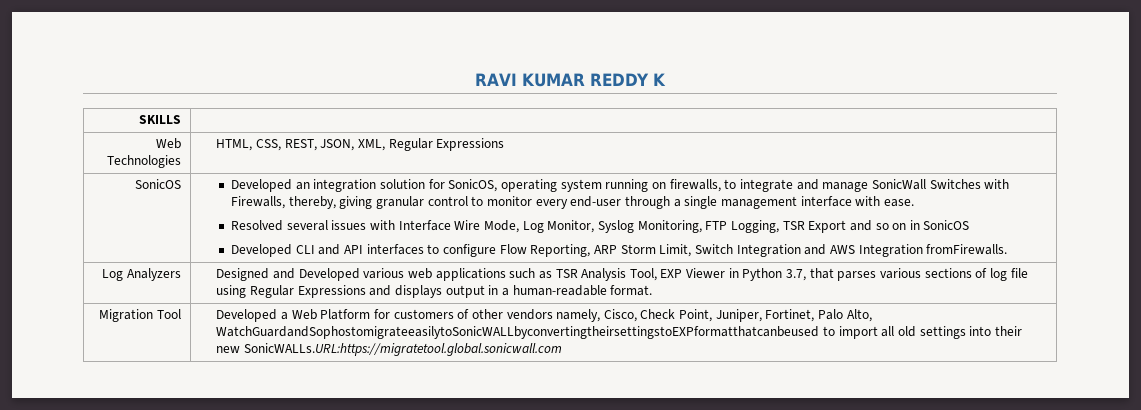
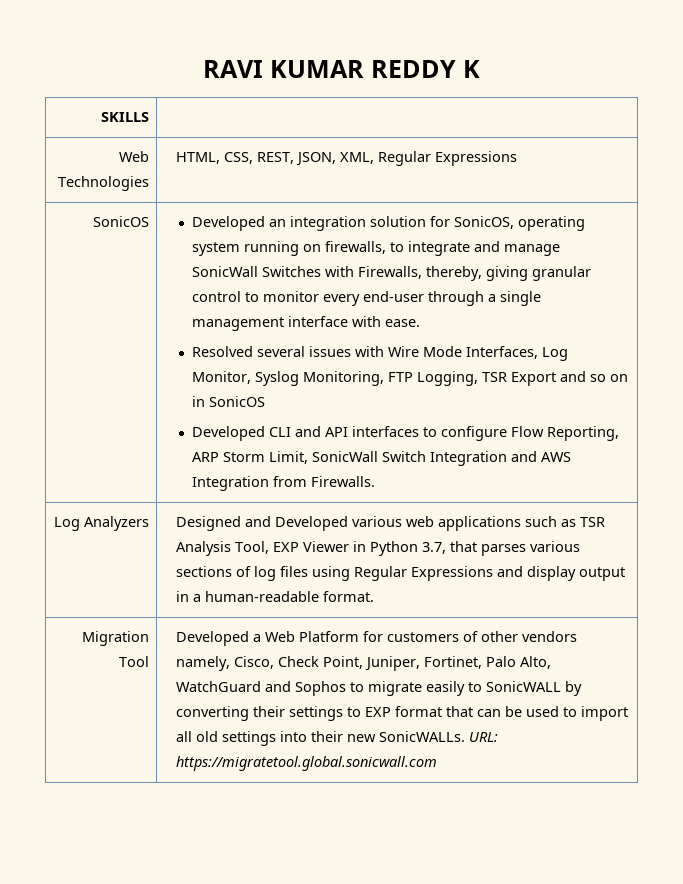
[398,220,520,233] Interface Wire Mode, -> [388,346,539,359] Wire Mode Interfaces,
(692, 250) none -> [312,451,379,462] SonicWall
[926,244,1008,255] fromFirewalls. -> [273,476,376,487] from Firewalls.
[1010,268,1028,278] file -> [280,566,309,577] files
[394,285,442,298] displays -> [527,566,577,581] display
[216,326,820,339] WatchGuardandSophostomigrateeasilytoSonicWALLbyconvertingtheirsettingstoEXPformatthatcanbeused -> [176,681,583,696] [176,706,560,721] WatchGuard and Sophos to migrate easily to SonicWALL by converting their settings to EXP format that can be used
[243,343,562,356] SonicWALLs.URL:https://migratetool.global.sonicwall.com -> [379,731,499,742] [176,756,438,771] SonicWALLs. URL: https://migratetool.global.sonicwall.com

